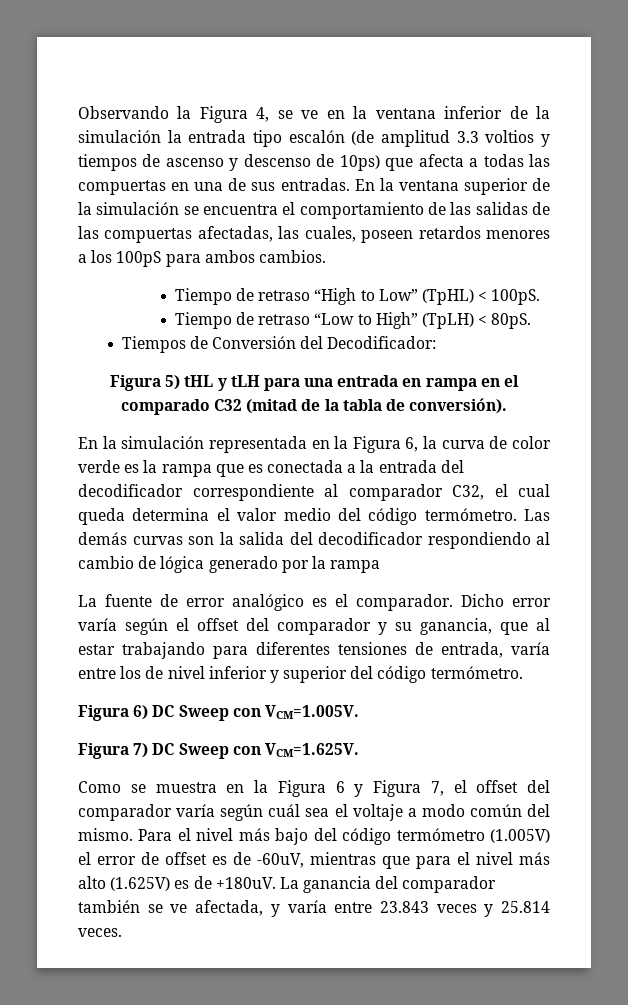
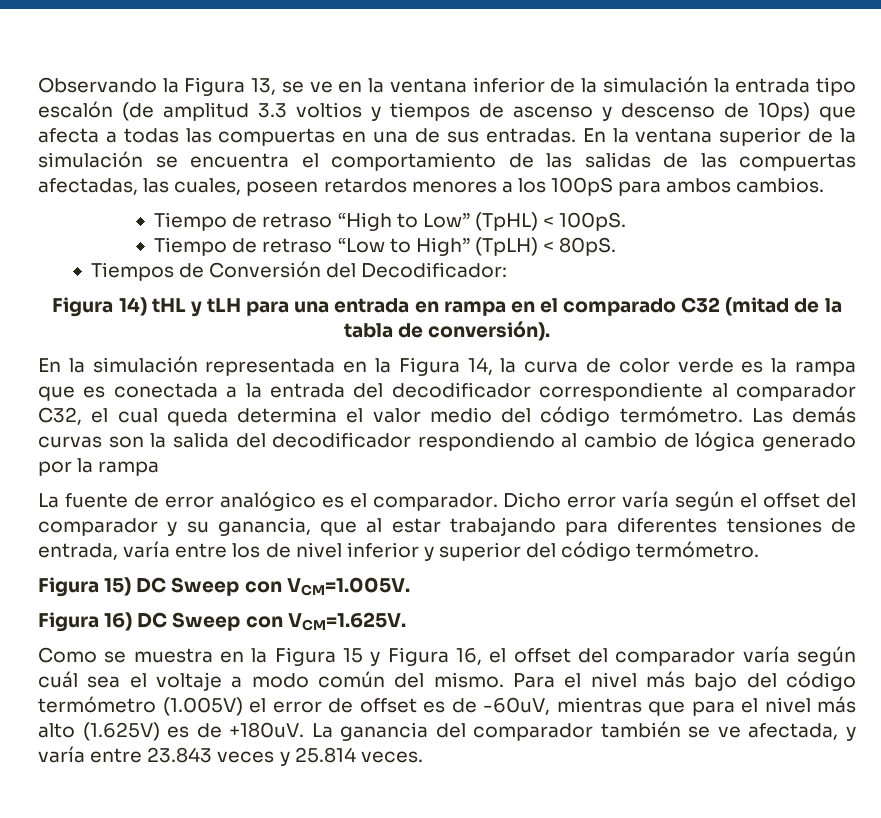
[256,107,270,122] 4, -> [251,78,277,95] 13,
[165,375,181,390] 5) -> [118,297,147,316] 14)
[405,437,419,452] 6, -> [467,357,493,375] 14,
[133,705,149,720] 6) -> [104,577,132,596] 15)
[133,743,149,758] 7) -> [104,612,133,631] 16)
[335,781,345,793] 6 -> [343,648,363,663] 15
[430,781,444,796] 7, -> [455,648,482,665] 16,

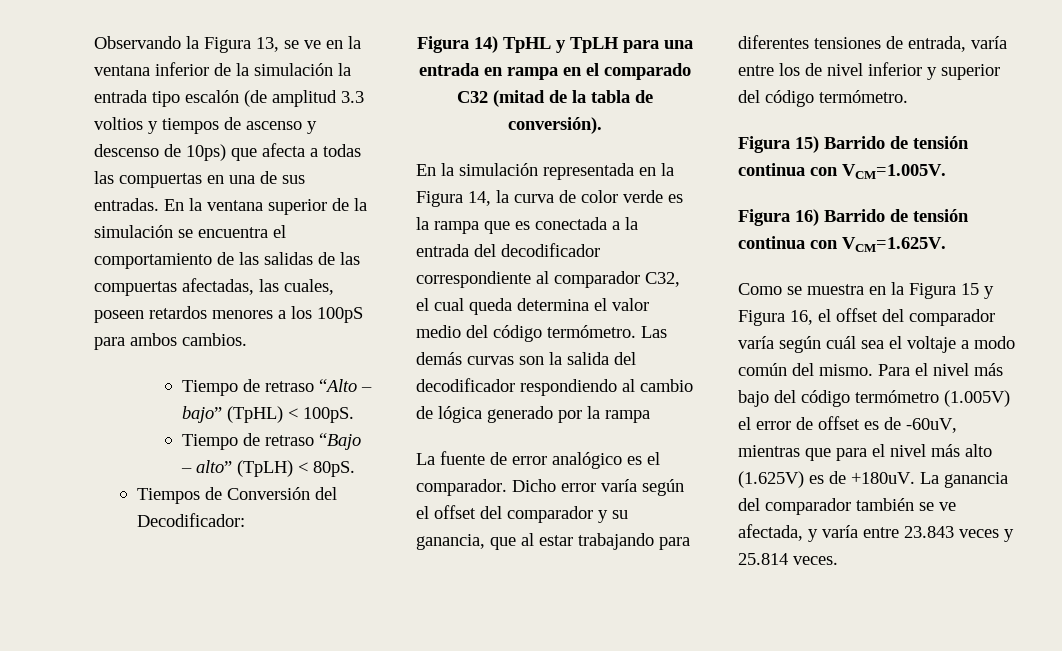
[337,212,470,231] “High to Low” -> [318,379,372,392] [181,406,222,423] “Alto – bajo”
[337,237,470,256] “Low to High” -> [318,433,361,450] [180,460,232,473] “Bajo – alto”
[151,298,241,317] tHL y tLH -> [503,37,619,53] TpHL y TpLH
[136,577,240,596] DC Sweep -> [824,136,969,149] [738,163,805,176] Barrido de tensión continua
[137,612,241,631] DC Sweep -> [824,209,969,222] [738,236,805,249] Barrido de tensión continua

